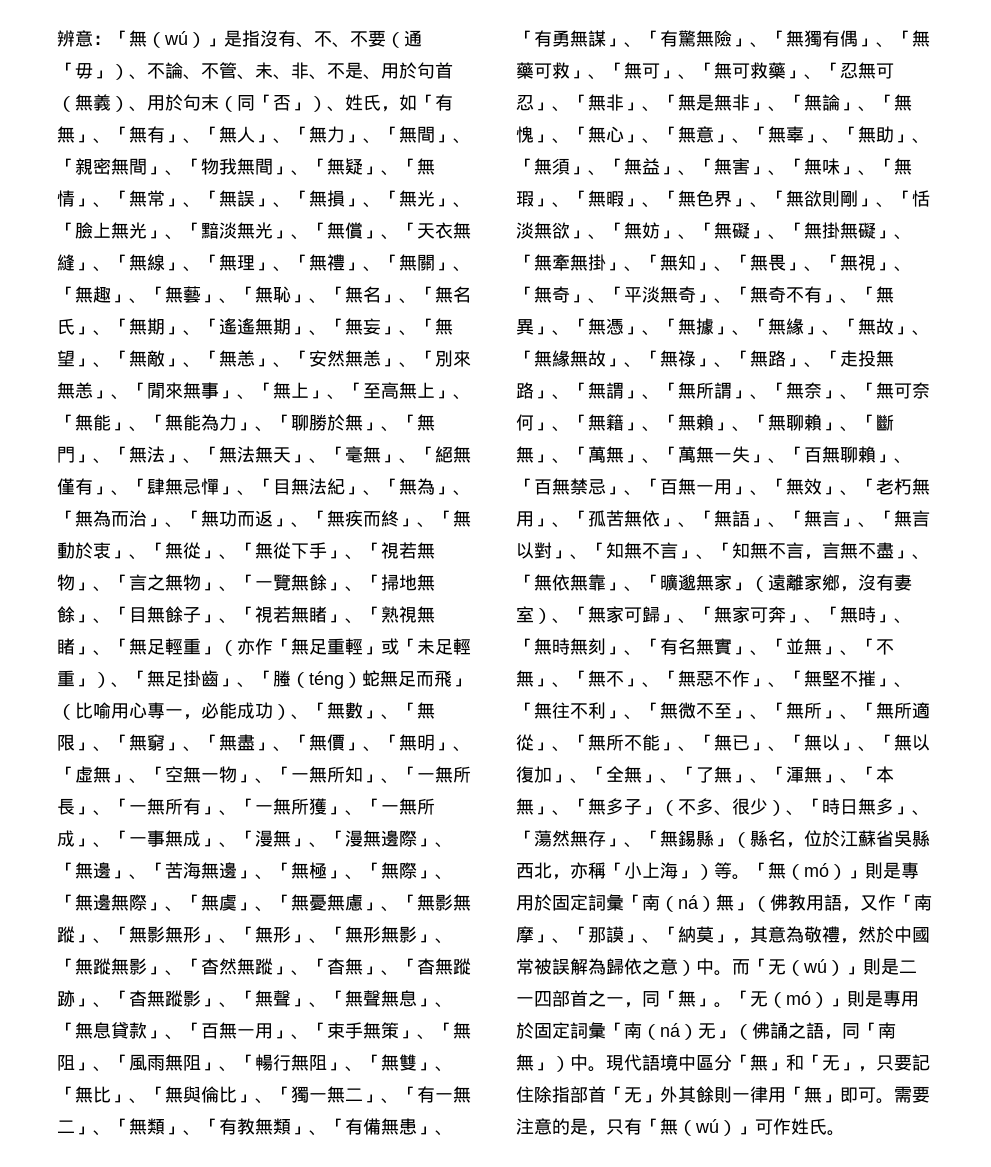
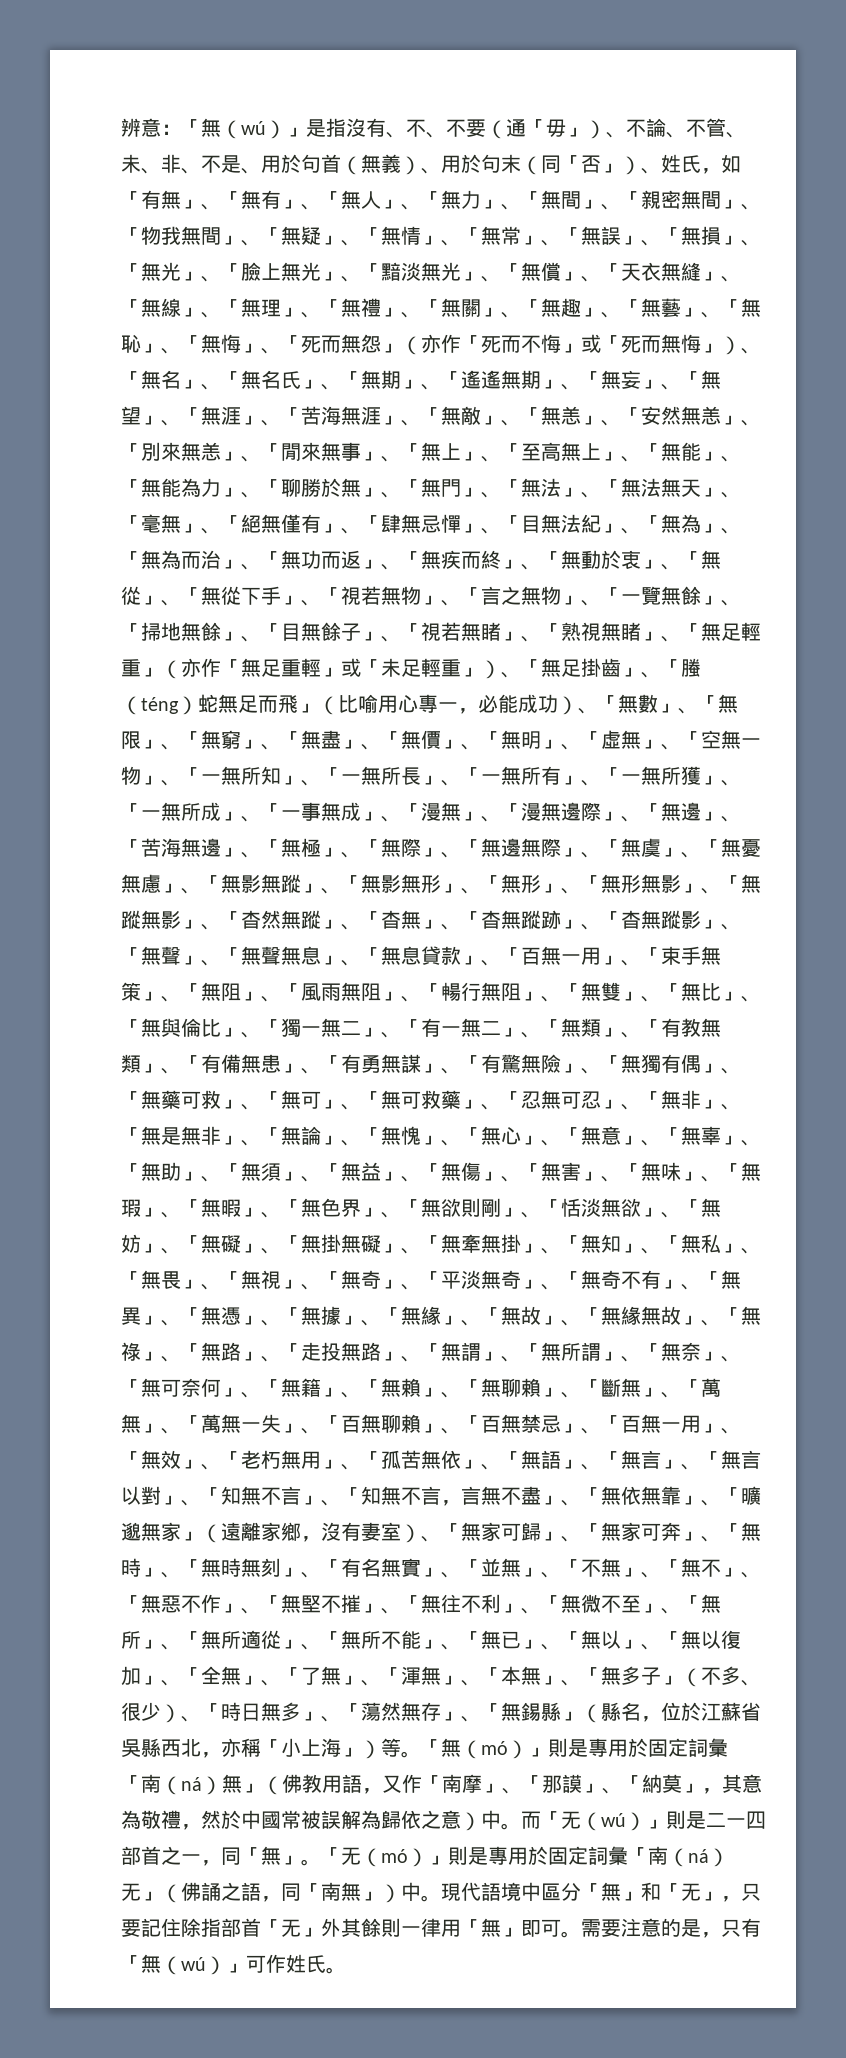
(363, 294) none -> [221,334,761,355] [121,370,161,389] 悔」、「死而無怨」（亦作「死而不悔」或「死而無悔」）、「無
(147, 358) none -> [221,406,461,426] 涯」、「苦海無涯」、「無
(732, 166) none -> [461,1162,561,1182] 傷」、「無
(768, 262) none -> [701,1234,761,1254] [121,1270,161,1289] 私」、「無

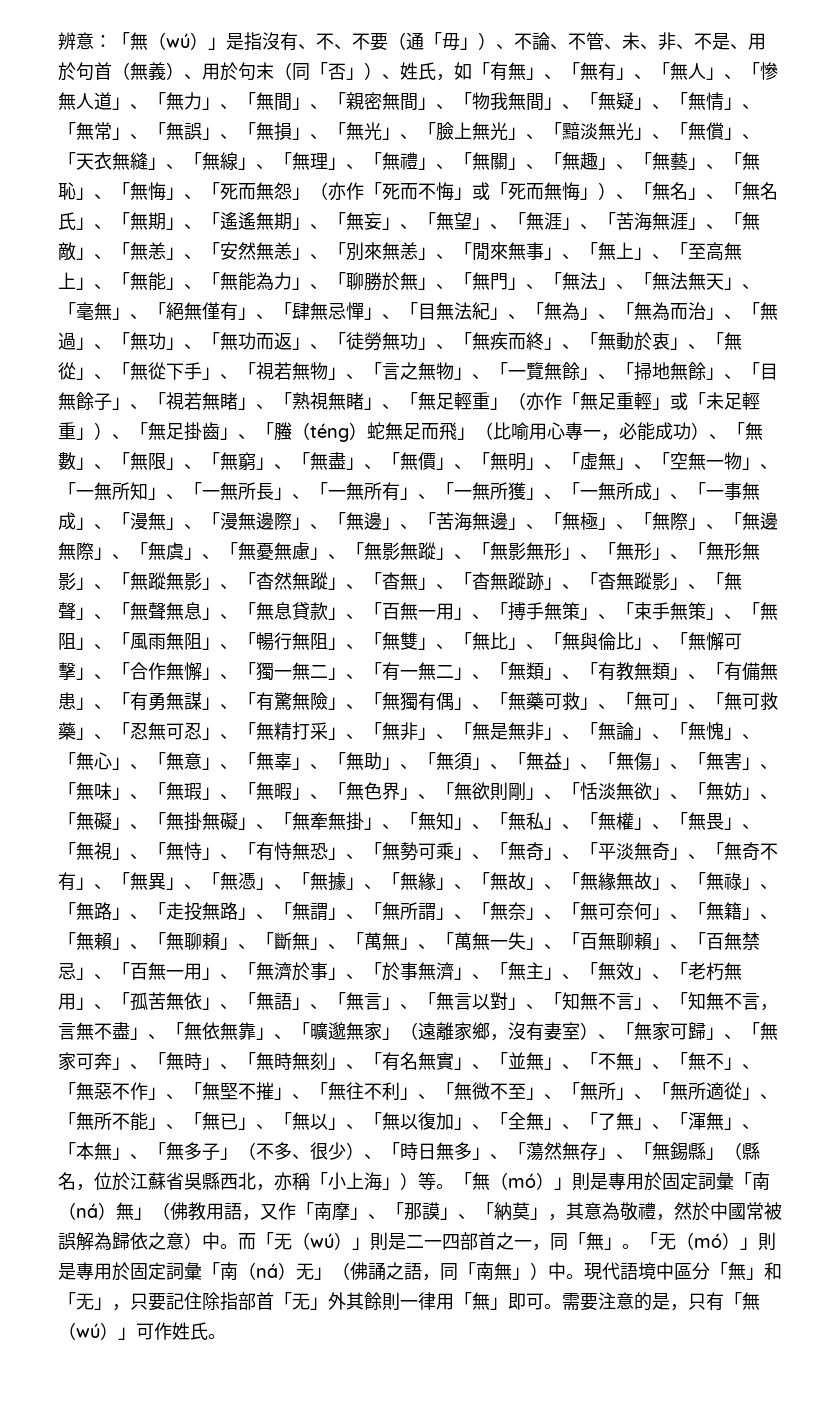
(441, 199) none -> [760,62,778,80] [58,92,166,110] 慘無人道」、「
[301,550,361,569] 功而返 -> [58,332,418,351] 過」、「無功」、「無功而返」、「徒勞無功
(661, 955) none -> [508,602,634,621] 搏手無策」、「
(281, 1027) none -> [688,632,742,651] [58,662,256,681] 無懈可擊」、「合作無懈」、「
(681, 1099) none -> [274,722,400,740] 精打采」、「無
(161, 1279) none -> [616,812,706,830] 權」、「無
(361, 1279) none -> [184,842,526,861] 恃」、「有恃無恐」、「無勢可乘」、「無
(161, 1459) none -> [274,962,616,981] 濟於事」、「於事無濟」、「無主」、「無

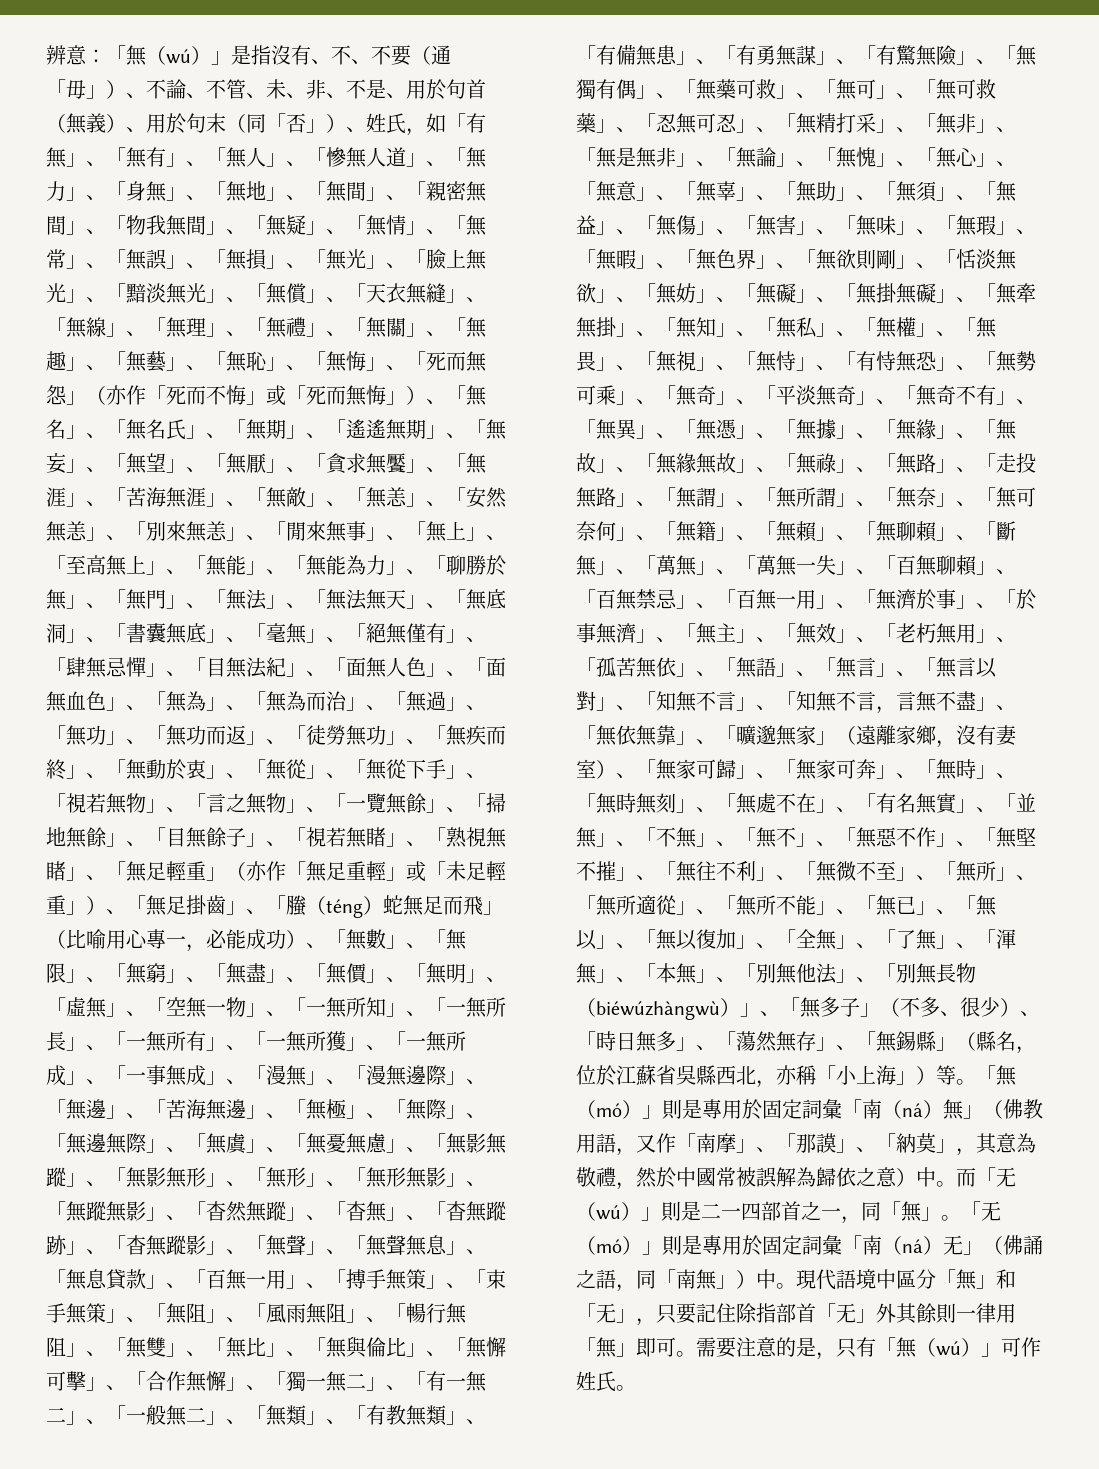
(256, 100) none -> [126,181,326,202] 身無」、「無地」、「
(544, 221) none -> [246,453,487,474] 厭」、「貪求無饜」、「無
(76, 310) none -> [466,589,506,610] [46,623,266,644] 無底洞」、「書囊無底」、「
(544, 310) none -> [346,657,506,678] [46,691,166,712] 面無人色」、「面無血色」、「
(508, 670) none -> [126,1405,266,1426] 一般無二」、「
(382, 1060) none -> [736,793,876,814] 無處不在」、「
(166, 1150) none -> [756,963,976,984] [576,997,800,1020] 別無他法」、「別無長物（biéwúzhàngwù）」、「

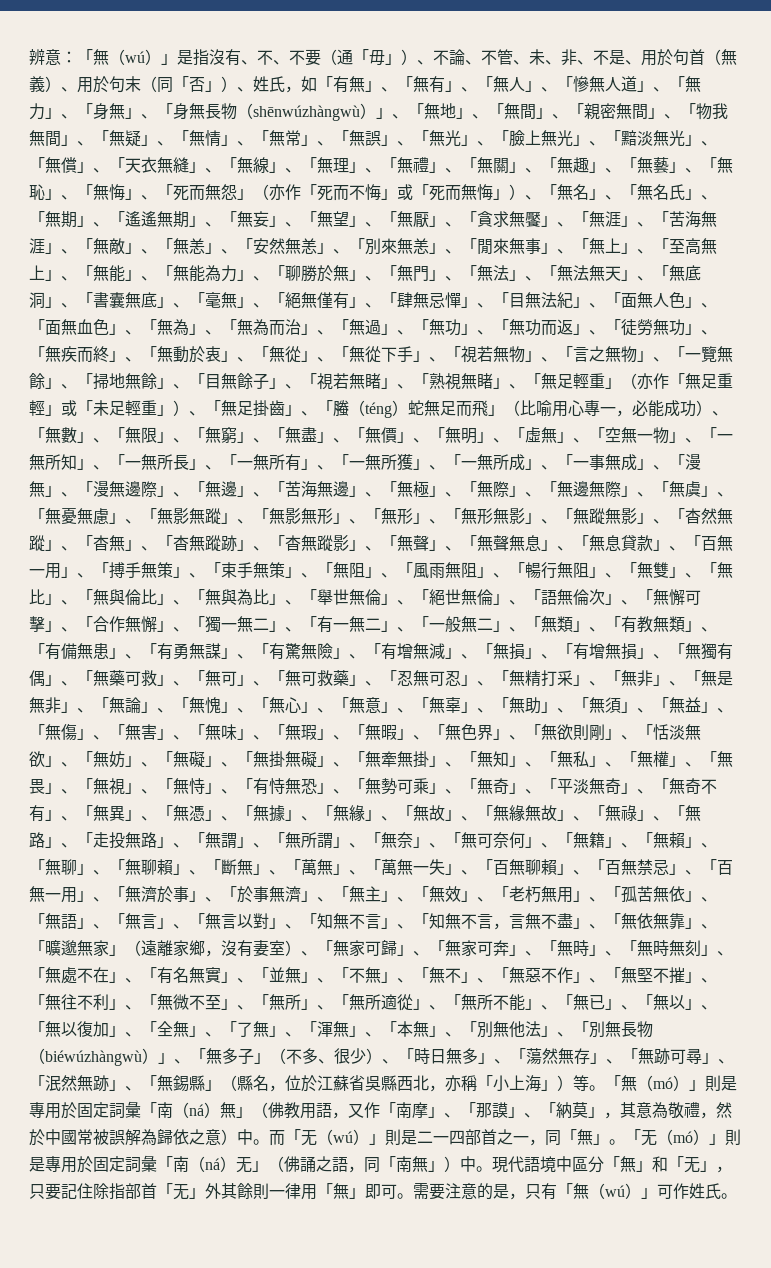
(226, 190) none -> [173,103,424,121] 身無長物（shēnwúzhàngwù）」、「
[246,249,347,270] 損」、「無 -> (445, 138) none
(487, 1347) none -> [221,589,669,606] 與為比」、「舉世無倫」、「絕世無倫」、「語無倫次」、「無
(1016, 54) none -> [381,643,685,660] 有增無減」、「無損」、「有增無損」、「
(916, 531) none -> [77,859,157,875] 」、「無聊
(897, 1041) none -> [654,1048,734,1065] [29,1075,173,1092] 跡可尋」、「泯然無跡」、「無

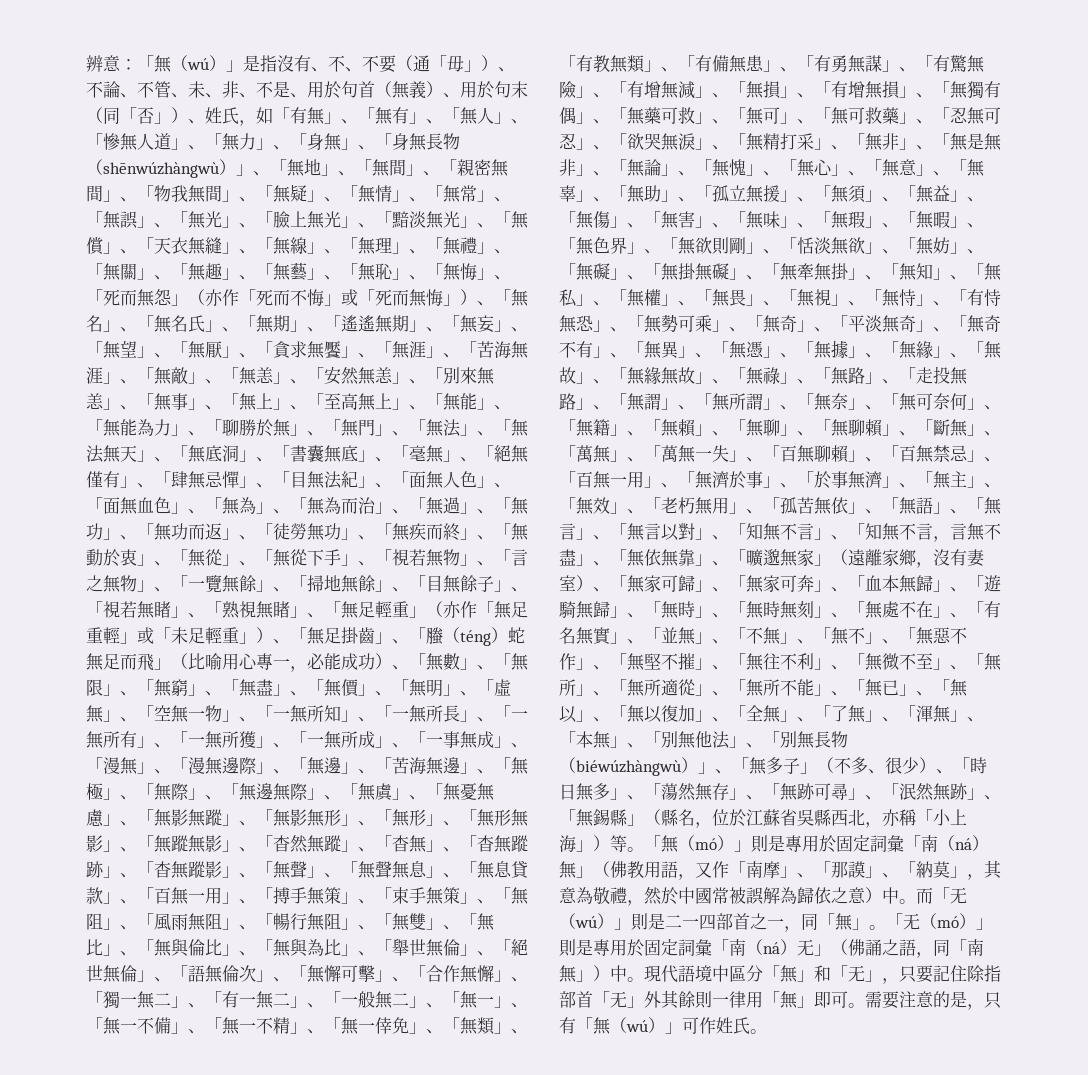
[477,238,509,254] 閒來 -> (154, 400) none
(557, 624) none -> [477,996,528,1008] [86,1017,478,1035] 一」、「無一不備」、「無一不精」、「無一倖免」、「無
(509, 677) none -> [627,133,746,151] 欲哭無淚」、「
(589, 704) none -> [712,185,831,203] 孤立無援」、「
(557, 947) none -> [865,575,1001,593] [558,601,661,619] 血本無歸」、「遊騎無歸」、「

